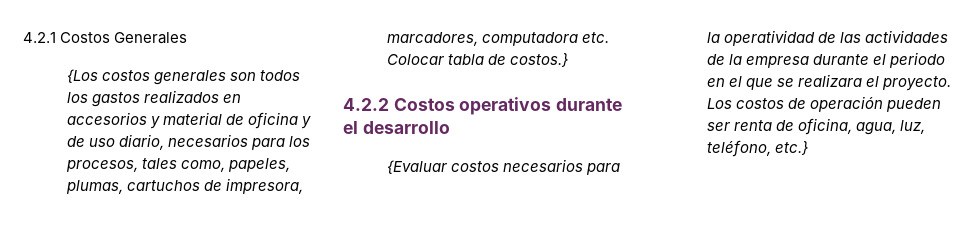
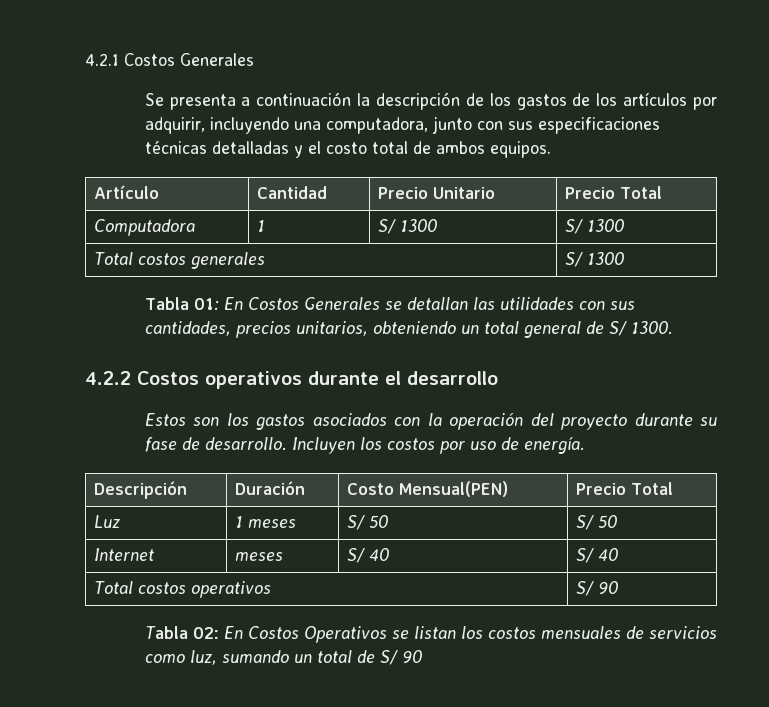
[66,69,300,85] [66,90,241,107] [66,112,311,129] [66,134,310,150] [65,158,290,172] [65,178,303,194] [386,32,609,46] [386,53,568,67] {Los costos generales son todos los gastos realizados en accesorios y material de oficina y de uso diario, necesarios para los procesos, tales como, papeles, plumas, cartuchos de impresora, marcadores, computadora etc. Colocar tabla de costos.} -> [144,92,717,110] [144,116,660,134] [144,141,551,158] [93,185,159,199] [256,186,327,199] [377,187,495,199] [564,186,662,199] [93,219,195,236] [256,220,265,232] [377,219,437,234] [564,219,624,234] [93,252,265,269] [564,252,624,267] [144,297,635,311] [144,321,673,338] Se presenta a continuación la descripción de los gastos de los artículos por adquirir, incluyendo una computadora, junto con sus especificaciones técnicas detalladas y el costo total de ambos equipos. // Artículo | Cantidad | Precio Unitario | Precio Total // Computadora | 1 | S/ 1300 | S/ 1300 // Total costos generales | S/ 1300 // Tabla 01: En Costos Generales se detallan las utilidades con sus cantidades, precios unitarios, obteniendo un total general de S/ 1300.
[386,159,620,175] [706,30,948,46] [706,52,945,68] [706,74,952,91] [706,96,941,112] [706,118,925,135] [706,140,808,157] {Evaluar costos necesarios para la operatividad de las actividades de la empresa durante el periodo en el que se realizara el proyecto. Los costos de operación pueden ser renta de oficina, agua, luz, teléfono, etc.} -> [144,413,717,430] [144,437,585,454] [93,481,187,499] [234,481,305,495] [346,481,508,497] [575,482,673,495] [93,515,120,528] [234,516,296,528] [346,515,388,530] [575,515,617,530] [93,548,154,561] [234,552,283,561] [346,548,389,563] [575,548,618,563] [93,581,271,598] [575,581,618,596] [144,626,717,643] [144,650,422,665] Estos son los gastos asociados con la operación del proyecto durante su fase de desarrollo. Incluyen los costos por uso de energía. // Descripción | Duración | Costo Mensual(PEN) | Precio Total // Luz | 1 meses | S/ 50 | S/ 50 // Internet | meses | S/ 40 | S/ 40 // Total costos operativos | S/ 90 // Tabla 02: En Costos Operativos se listan los costos mensuales de servicios como luz, sumando un total de S/ 90

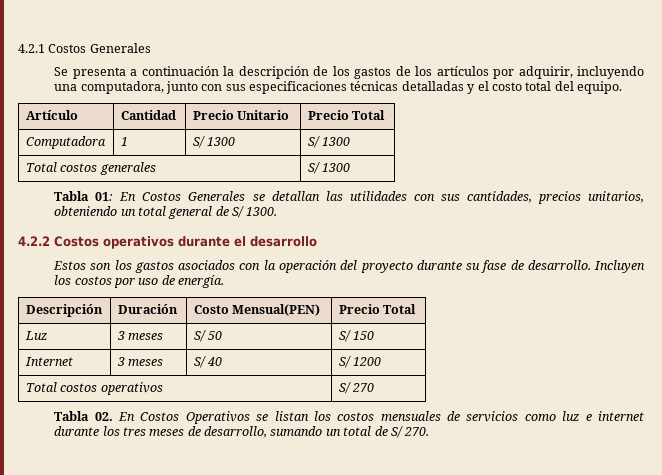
[412,141,551,158] de ambos equipos. -> [554,81,623,94] del equipo.
[234,516,243,528] 1 -> [116,331,125,340] 3
[597,515,617,528] 50 -> [353,331,375,340] 150
(154, 554) none -> [116,357,125,366] 3
[597,548,618,561] 40 -> [353,357,382,366] 1200
[597,581,618,594] [144,626,219,639] 90 // Tabla 02: -> [352,383,375,392] [54,411,113,421] 270 // Tabla 02.
[189,650,217,665] luz, -> [562,411,644,421] [54,426,268,438] luz e internet durante los tres meses de desarrollo,
[401,650,422,663] 90 -> [404,427,430,436] 270.

